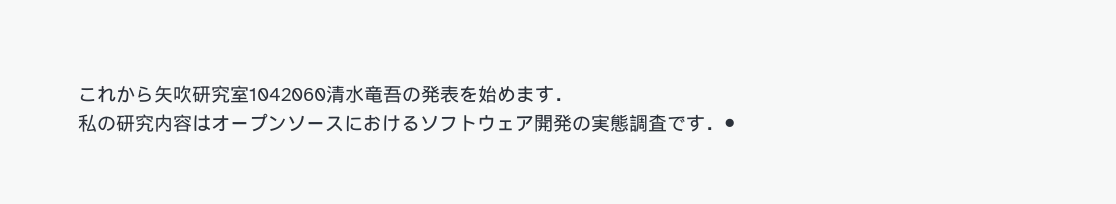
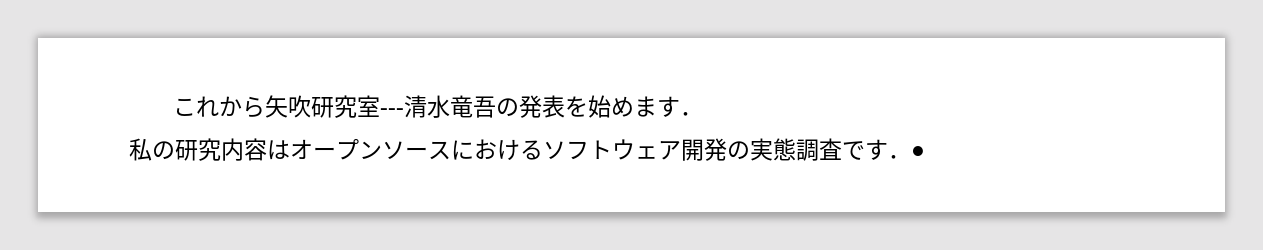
[249,88,326,101] 1042060 -> [379,108,404,115] ---

